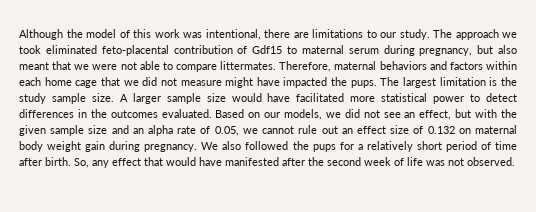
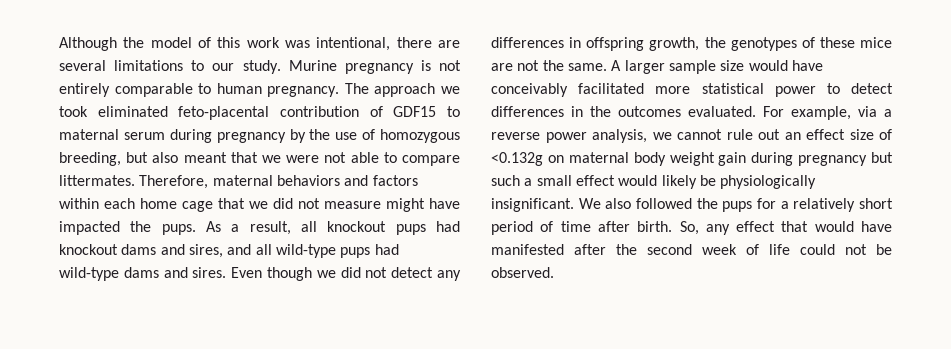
(309, 35) none -> [59,60,106,71] several
(430, 34) none -> [288,60,461,74] [59,83,340,97] Murine pregnancy is not entirely comparable to human pregnancy.
[252,45,283,54] Gdf15 -> [393,106,437,117] GDF15
[419,48,473,56] pregnancy, -> [216,129,460,143] [59,152,121,166] pregnancy by the use of homozygous breeding,
[380,77,517,88] [19,93,114,104] The largest limitation is the study sample size. -> [206,221,460,235] [59,244,399,258] [59,267,462,281] [491,37,892,51] [491,60,607,71] As a result, all knockout pups had knockout dams and sires, and all wild-type pups had wild-type dams and sires. Even though we did not detect any differences in offspring growth, the genotypes of these mice are not the same.
(291, 97) none -> [491,83,568,97] conceivably
[215,109,517,120] [19,125,239,136] Based on our models, we did not see an effect, but with the given sample size and an alpha rate of 0.05, -> [763,106,892,120] [491,129,647,143] For example, via a reverse power analysis,
[427,126,455,134] 0.132 -> [491,152,543,166] <0.132g
[144,144,198,152] pregnancy. -> [798,152,893,166] [491,175,817,189] [491,198,574,212] pregnancy but such a small effect would likely be physiologically insignificant.
[426,158,464,166] was not -> [800,244,892,255] could not be

